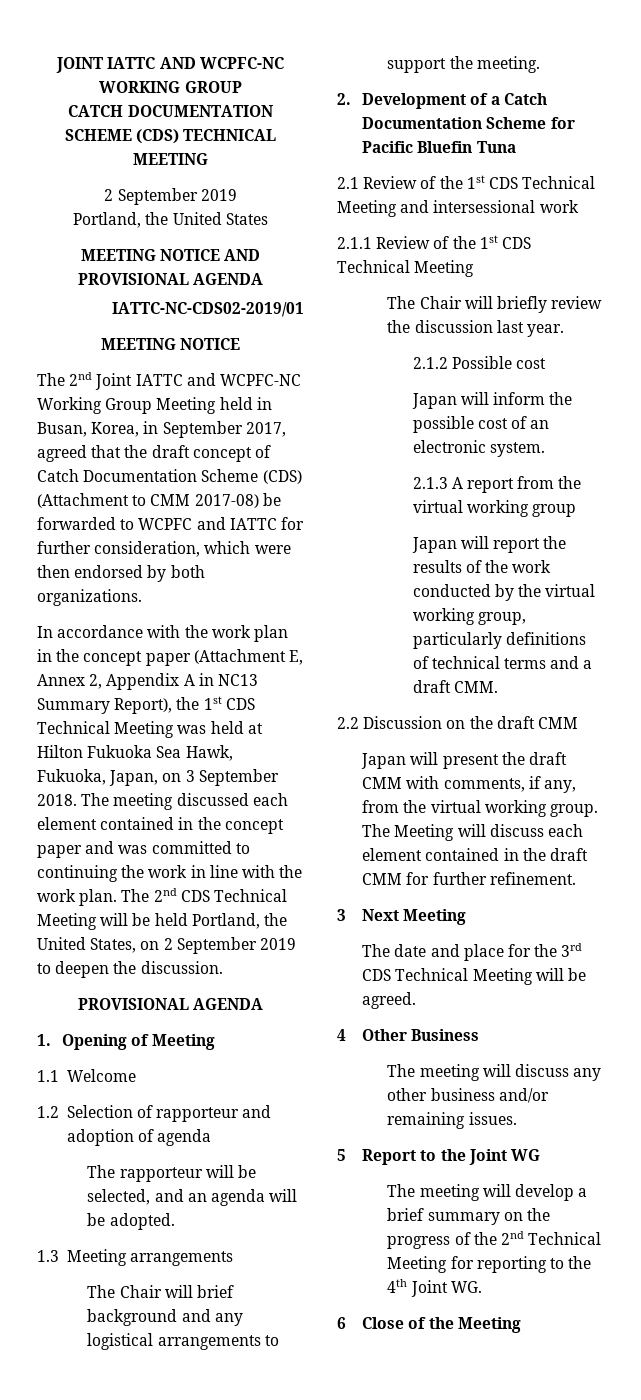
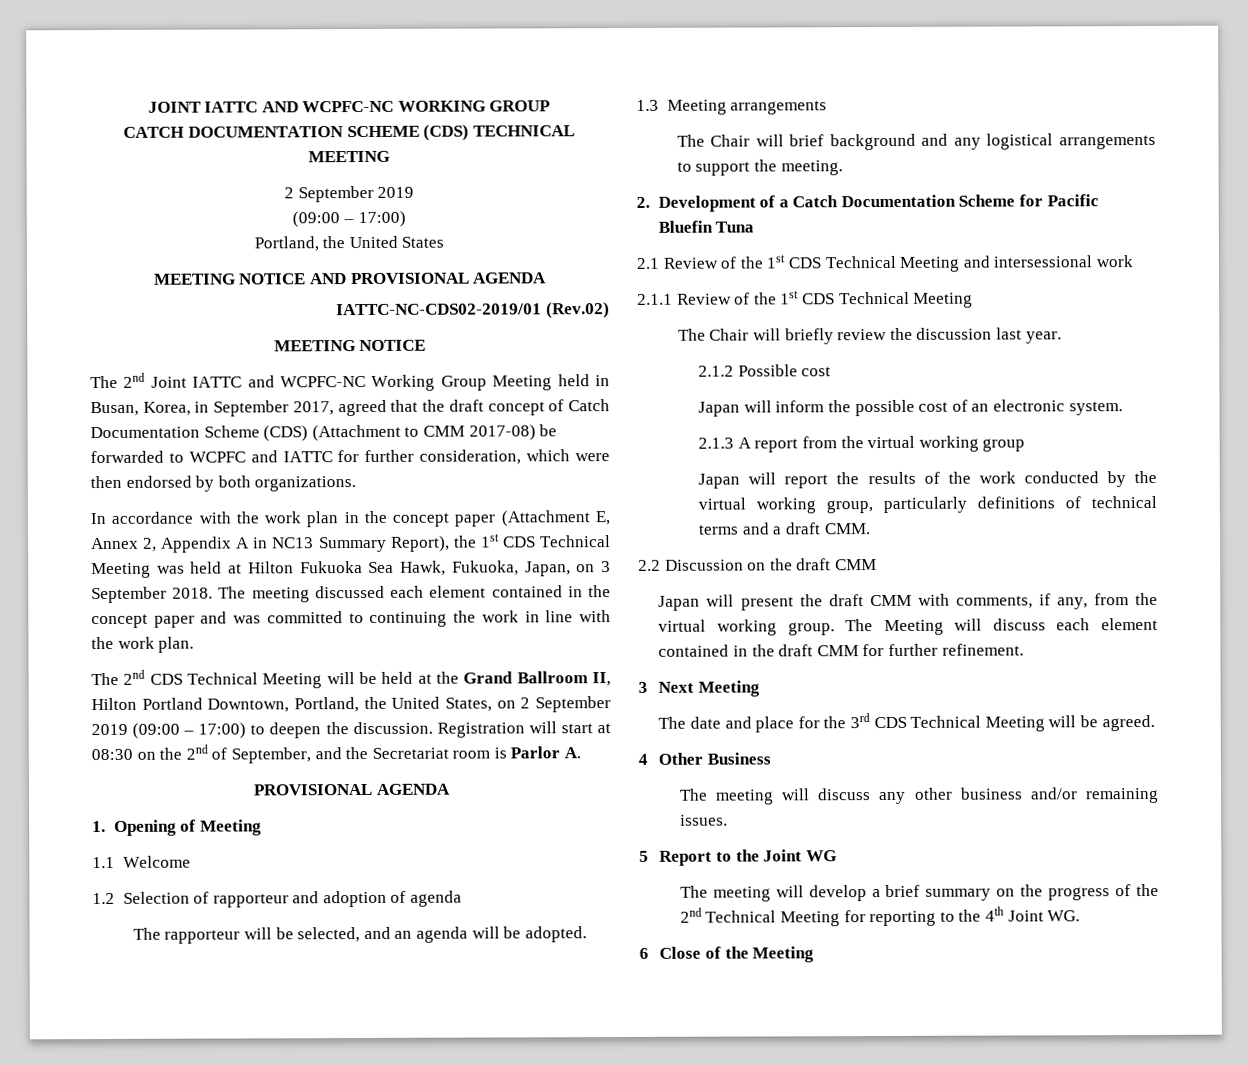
(237, 195) none -> [292,210,406,228] // (09:00 – 17:00)
(304, 309) none -> [546,302,610,319] (Rev.02)
(118, 897) none -> (195, 644) //
(188, 919) none -> [417,671,611,687] [91,697,290,713] at the Grand Ballroom II, Hilton Portland Downtown,
(296, 944) none -> [132,722,247,739] (09:00 – 17:00)
(223, 967) none -> [436,721,611,738] [91,744,582,764] Registration will start at 08:30 on the 2nd of September, and the Secretariat room is Parlor A.

